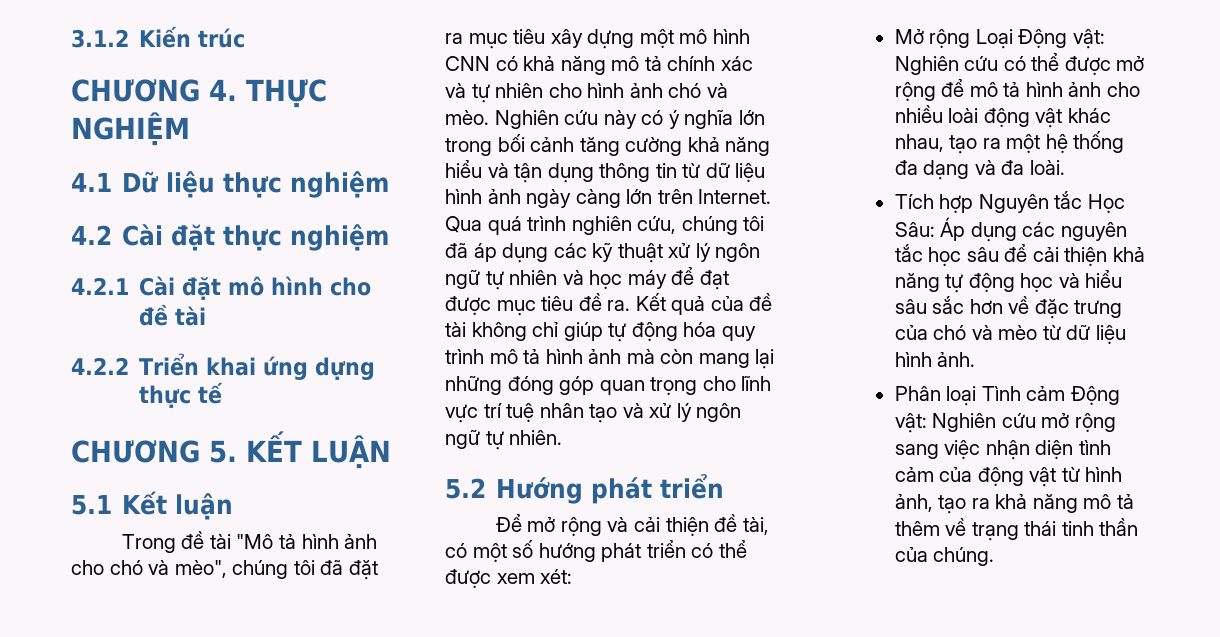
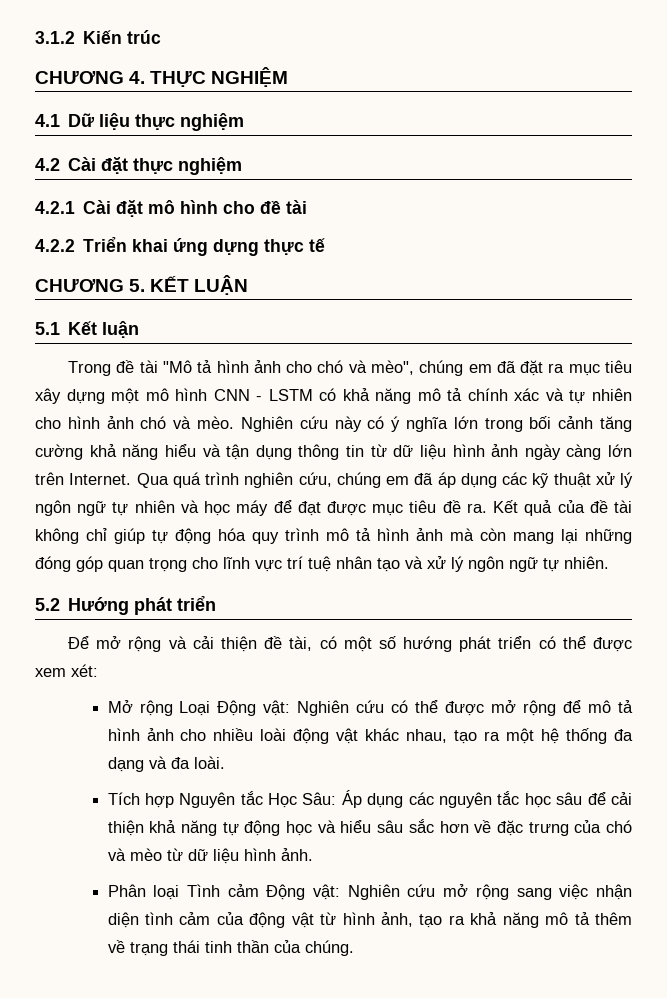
[293,560,315,575] tôi -> [468,364,492,373] em
(490, 63) none -> [256,389,313,401] - LSTM
[743,216,765,231] tôi -> [386,476,409,485] em

